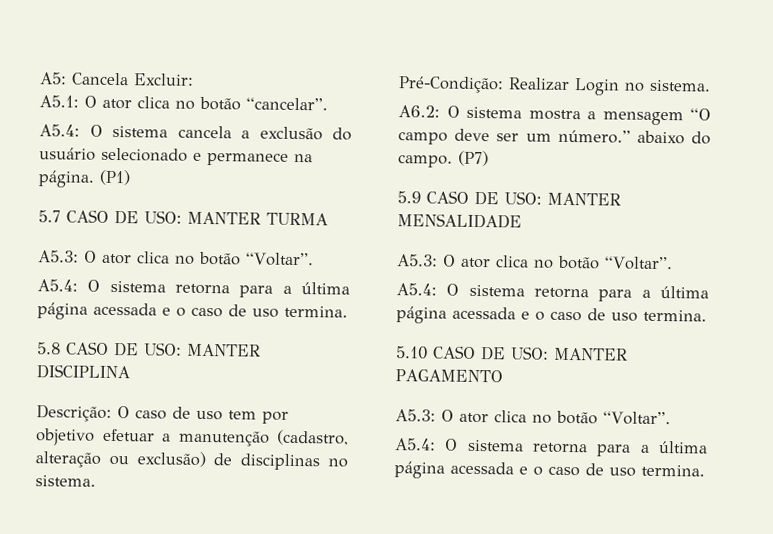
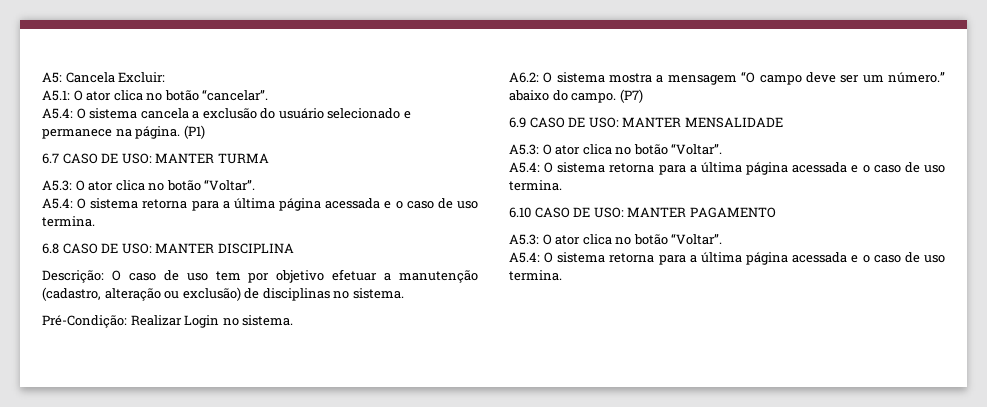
[38,210,61,223] 5.7 -> [42,153,59,164] 6.7
[37,342,61,355] 5.8 -> [42,243,59,254] 6.8
[397,191,421,204] 5.9 -> [509,117,526,128] 6.9
[395,346,428,360] 5.10 -> [509,207,531,218] 6.10

